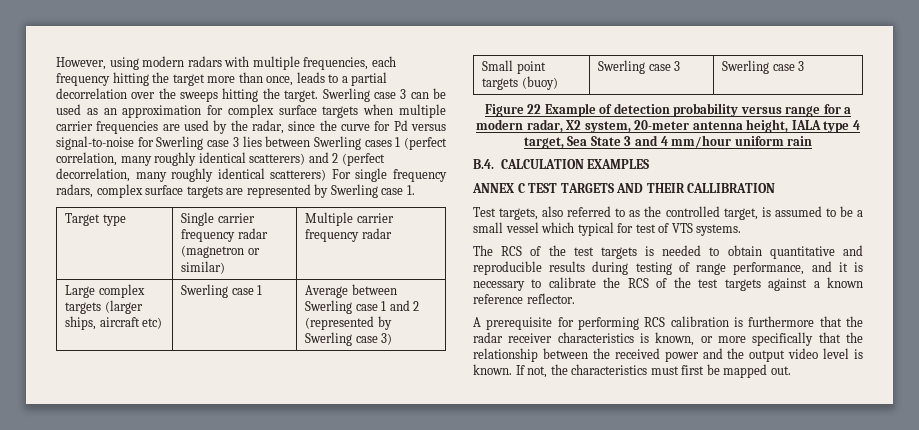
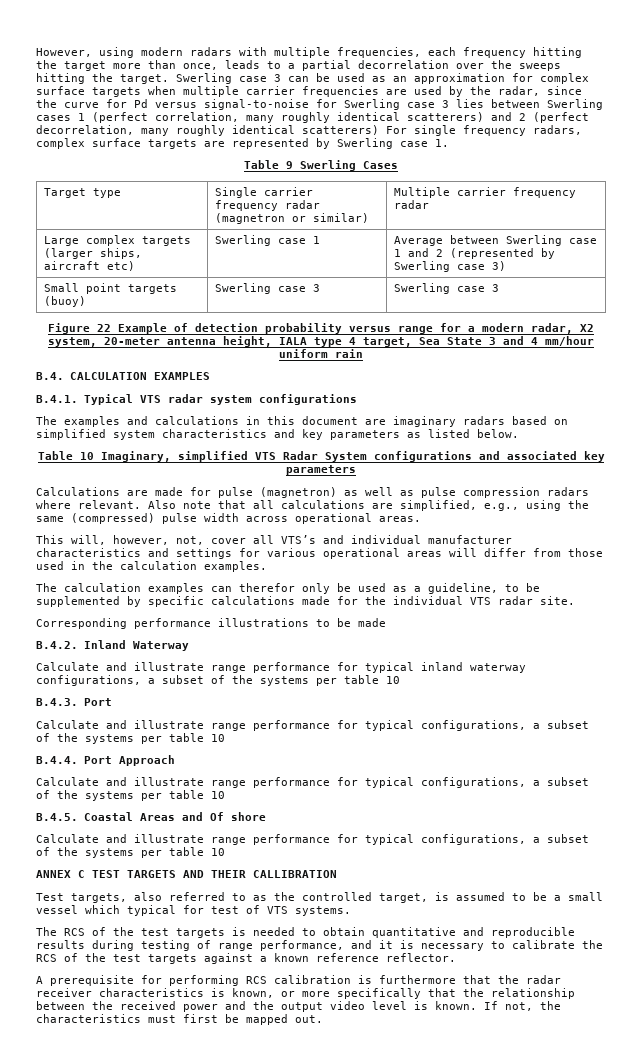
(415, 190) none -> [244,160,398,171] // Table 9 Swerling Cases
(650, 164) none -> [36,394,357,405] [36,416,568,427] [36,429,519,440] [37,451,605,462] [286,465,356,475] [36,487,589,498] [36,500,589,511] [36,513,421,524] [36,535,512,545] [36,548,603,559] [36,561,267,572] [36,583,540,594] [36,596,575,607] [36,618,386,629] [36,640,189,651] [36,662,526,673] [36,675,400,686] [36,698,112,706] [36,720,589,731] [36,733,225,744] [36,755,175,766] [36,777,589,788] [36,790,225,801] [36,812,266,821] [36,834,589,845] [36,847,225,858] // B.4.1. Typical VTS radar system configurations // The examples and calculations in this document are imaginary radars based on simplified system characteristics and key parameters as listed below. // Table 10 Imaginary, simplified VTS Radar System configurations and associated key parameters // Calculations are made for pulse (magnetron) as well as pulse compression radars where relevant. Also note that all calculations are simplified, e.g., using the same (compressed) pulse width across operational areas. // This will, however, not, cover all VTS’s and individual manufacturer characteristics and settings for various operational areas will differ from those used in the calculation examples. // The calculation examples can therefor only be used as a guideline, to be supplemented by specific calculations made for the individual VTS radar site. // Corresponding performance illustrations to be made // B.4.2. Inland Waterway // Calculate and illustrate range performance for typical inland waterway configurations, a subset of the systems per table 10 // B.4.3. Port // Calculate and illustrate range performance for typical configurations, a subset of the systems per table 10 // B.4.4. Port Approach // Calculate and illustrate range performance for typical configurations, a subset of the systems per table 10 // B.4.5. Coastal Areas and Of shore // Calculate and illustrate range performance for typical configurations, a subset of the systems per table 10

